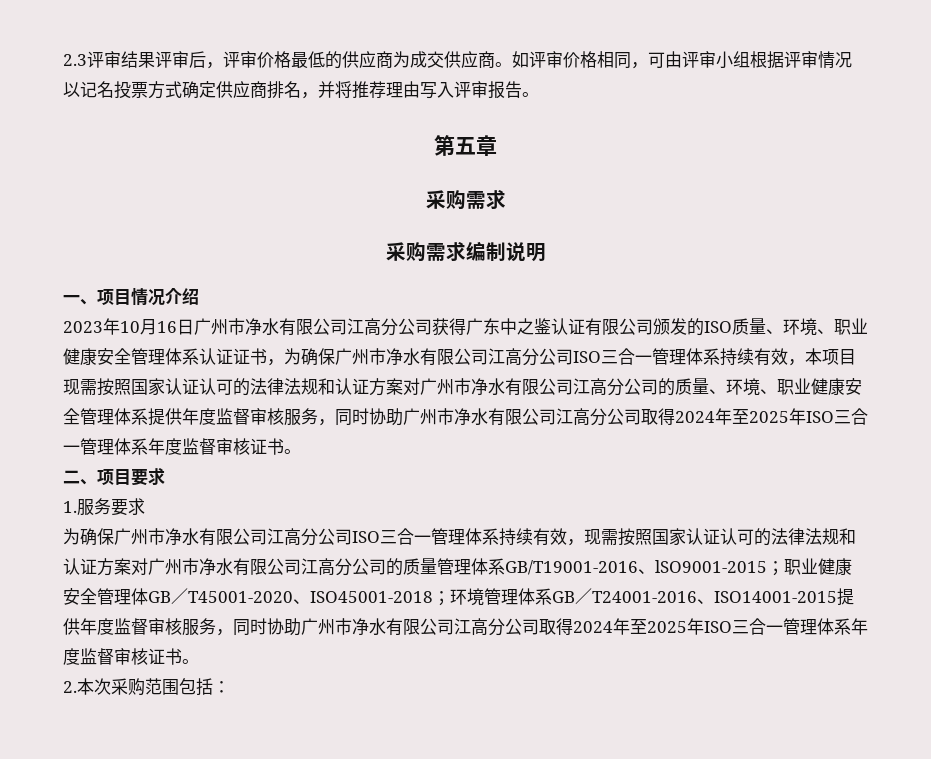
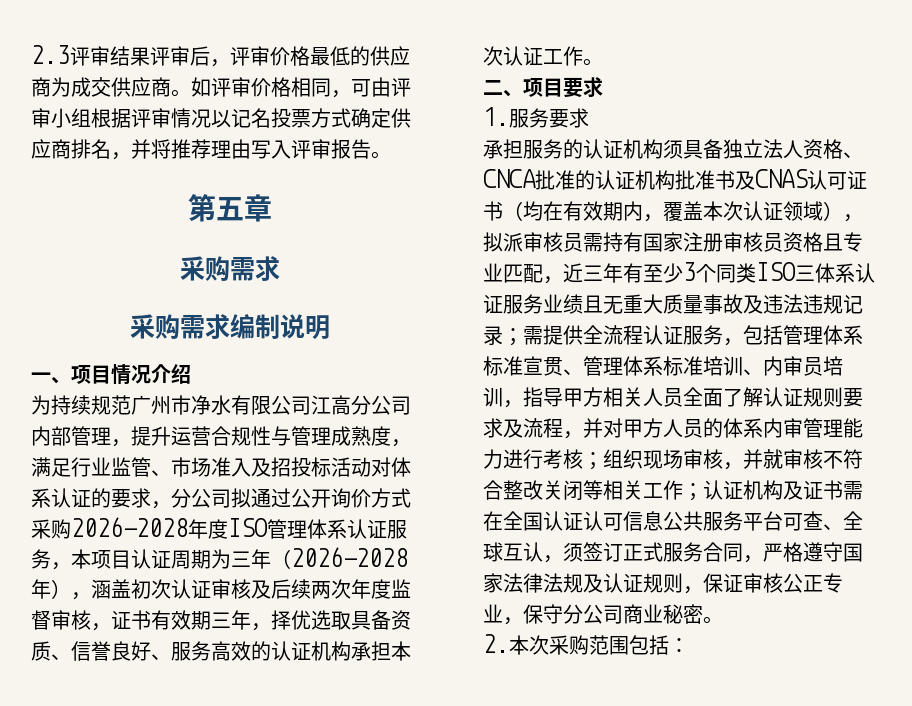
[63,318,868,336] [63,348,856,366] [63,378,862,396] [63,408,868,426] [63,438,284,455] 2023年10月16日广州市净水有限公司江高分公司获得广东中之鉴认证有限公司颁发的ISO质量、环境、职业健康安全管理体系认证证书，为确保广州市净水有限公司江高分公司ISO三合一管理体系持续有效，本项目现需按照国家认证认可的法律法规和认证方案对广州市净水有限公司江高分公司的质量、环境、职业健康安全管理体系提供年度监督审核服务，同时协助广州市净水有限公司江高分公司取得2024年至2025年ISO三合一管理体系年度监督审核证书 -> [31,395,411,415] [31,426,411,447] [31,457,411,477] [31,488,411,509] [31,517,407,539] [31,547,408,570] [31,579,411,600] [31,610,411,631] [31,641,411,661] [483,46,583,66] 为持续规范广州市净水有限公司江高分公司内部管理，提升运营合规性与管理成熟度，满足行业监管、市场准入及招投标活动对体系认证的要求，分公司拟通过公开询价方式采购2026—2028年度ISO管理体系认证服务，本项目认证周期为三年（2026—2028年），涵盖初次认证审核及后续两次年度监督审核，证书有效期三年，择优选取具备资质、信誉良好、服务高效的认证机构承担本次认证工作
[63,528,856,546] [63,558,852,576] [63,588,854,606] [63,618,868,636] [63,648,182,665] 为确保广州市净水有限公司江高分公司ISO三合一管理体系持续有效，现需按照国家认证认可的法律法规和认证方案对广州市净水有限公司江高分公司的质量管理体系GB/T19001-2016、lSO9001-2015；职业健康安全管理体GB／T45001-2020、ISO45001-2018；环境管理体系GB／T24001-2016、ISO14001-2015提供年度监督审核服务，同时协助广州市净水有限公司江高分公司取得2024年至2025年ISO三合一管理体系年度监督审核证书 -> [483,139,863,159] [483,169,867,190] [483,201,863,222] [483,232,863,252] [483,262,875,284] [483,294,863,314] [483,325,863,346] [483,356,843,376] [483,387,863,408] [483,418,863,439] [483,449,863,470] [483,480,863,501] [483,511,863,531] [483,542,863,563] [483,573,843,594] [483,604,703,625] 承担服务的认证机构须具备独立法人资格、CNCA批准的认证机构批准书及CNAS认可证书（均在有效期内，覆盖本次认证领域），拟派审核员需持有国家注册审核员资格且专业匹配，近三年有至少3个同类ISO三体系认证服务业绩且无重大质量事故及违法违规记录；需提供全流程认证服务，包括管理体系标准宣贯、管理体系标准培训、内审员培训，指导甲方相关人员全面了解认证规则要求及流程，并对甲方人员的体系内审管理能力进行考核；组织现场审核，并就审核不符合整改关闭等相关工作；认证机构及证书需在全国认证认可信息公共服务平台可查、全球互认，须签订正式服务合同，严格遵守国家法律法规及认证规则，保证审核公正专业，保守分公司商业秘密

